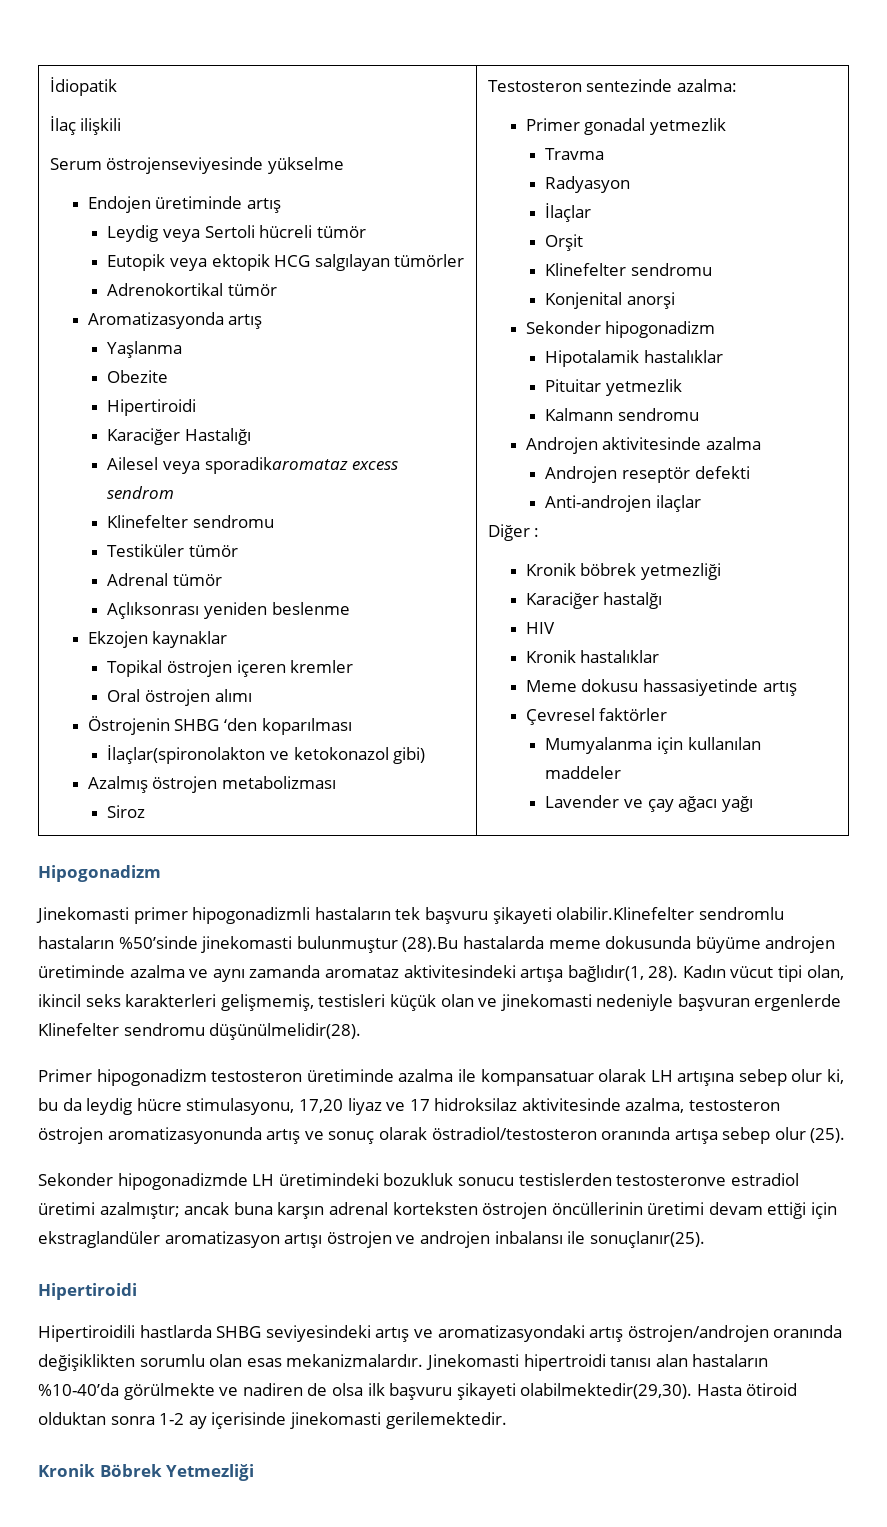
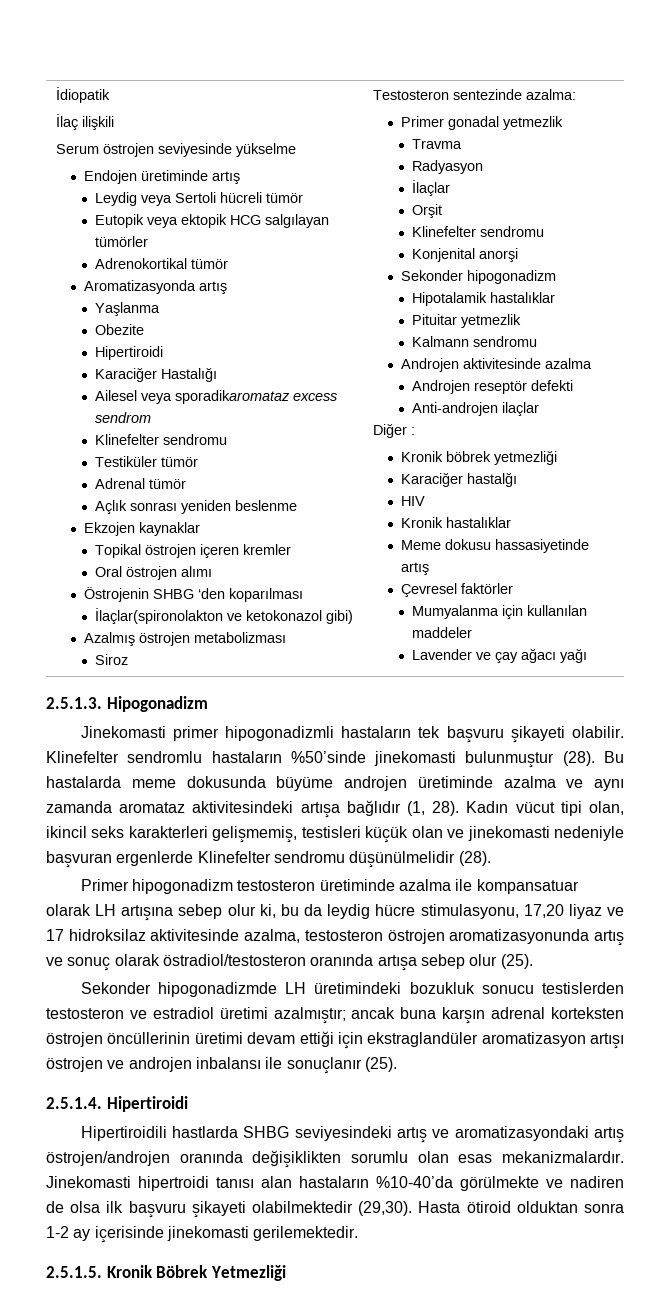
[106,157,264,174] östrojenseviyesinde -> [103,143,233,157] östrojen seviyesinde
[107,602,200,619] Açlıksonrası -> [95,500,178,514] Açlık sonrası
(753, 804) none -> [46,697,102,709] 2.5.1.3.
[556,907,695,920] olabilir.Klinefelter -> [571,726,624,738] [46,751,119,763] olabilir. Klinefelter
[402,937,459,952] (28).Bu -> [562,751,624,766] (28). Bu
[567,965,644,982] bağlıdır(1, -> [346,800,425,816] bağlıdır (1,
[209,1023,362,1040] düşünülmelidir(28). -> [349,851,491,868] düşünülmelidir (28).
[616,1175,727,1186] testosteronve -> [46,1008,147,1019] testosteron ve
[589,1231,705,1248] sonuçlanır(25). // -> [286,1057,397,1074] [46,1097,102,1109] sonuçlanır (25). // 2.5.1.4.
[520,1383,693,1399] olabilmektedir(29,30). -> [251,1201,413,1216] olabilmektedir (29,30).
(507, 1420) none -> [46,1266,102,1278] 2.5.1.5.

